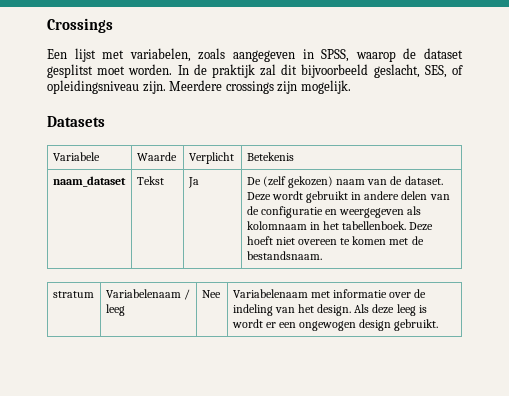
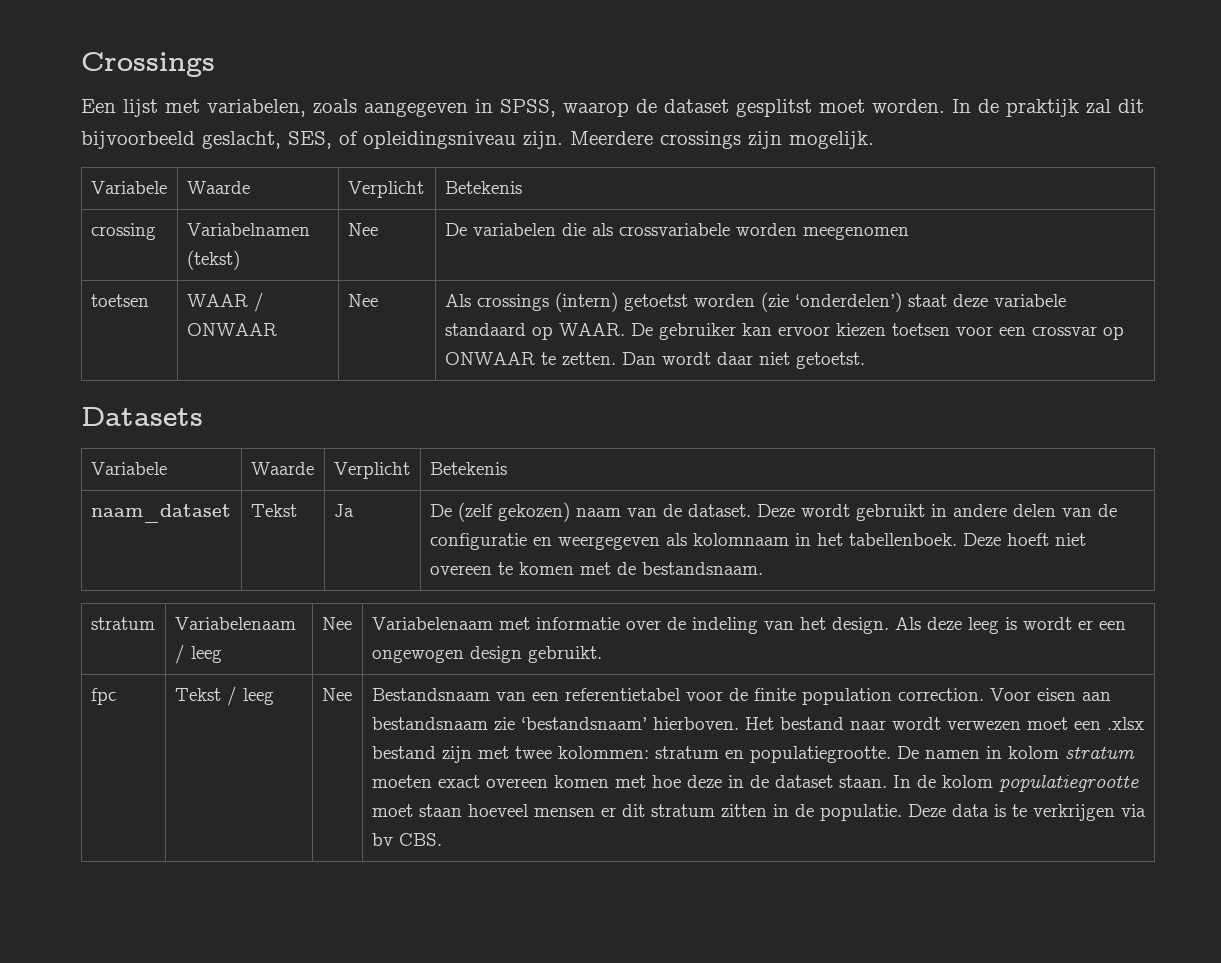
(351, 87) none -> [90,181,167,194] [186,181,250,194] [347,181,424,198] [444,181,522,194] [90,223,156,240] [186,223,310,236] [186,250,240,270] [347,223,378,236] [444,223,909,240] [90,294,149,307] [186,292,264,312] [186,323,277,336] [347,294,378,307] [444,292,1066,312] [444,323,1124,340] [444,352,865,369] // Variabele | Waarde | Verplicht | Betekenis // crossing | Variabelnamen (tekst) | Nee | De variabelen die als crossvariabele worden meegenomen // toetsen | WAAR / ONWAAR | Nee | Als crossings (intern) getoetst worden (zie ‘onderdelen’) staat deze variabele standaard op WAAR. De gebruiker kan ervoor kiezen toetsen voor een crossvar op ONWAAR te zetten. Dan wordt daar niet getoetst.
(439, 325) none -> [90,688,116,705] [174,686,274,706] [321,688,352,701] [371,688,1111,705] [371,717,1144,730] [371,746,1135,763] [371,775,1139,792] [371,804,1146,821] [371,833,442,846] // fpc | Tekst / leeg | Nee | Bestandsnaam van een referentietabel voor de finite population correction. Voor eisen aan bestandsnaam zie ‘bestandsnaam’ hierboven. Het bestand naar wordt verwezen moet een .xlsx bestand zijn met twee kolommen: stratum en populatiegrootte. De namen in kolom stratum moeten exact overeen komen met hoe deze in de dataset staan. In de kolom populatiegrootte moet staan hoeveel mensen er dit stratum zitten in de populatie. Deze data is te verkrijgen via bv CBS.

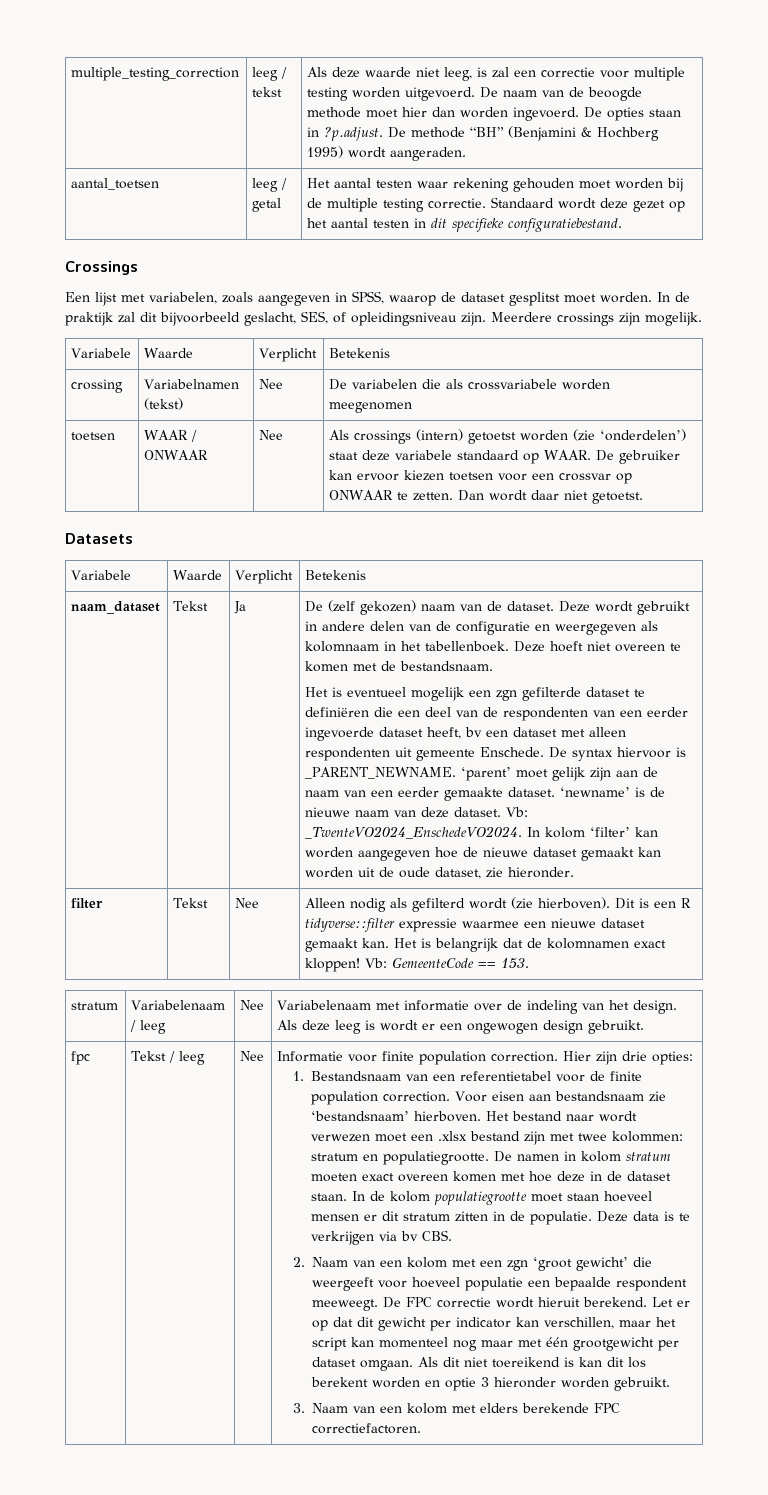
(81, 64) none -> [71,67,240,81] [252,67,288,81] [252,87,283,97] [307,67,686,81] [307,87,643,101] [307,107,682,121] [307,126,660,141] [307,146,467,161] [71,178,160,190] [252,178,288,192] [252,198,282,212] [307,178,684,192] [307,197,686,212] [307,218,623,232] multiple_testing_correction | leeg / tekst | Als deze waarde niet leeg, is zal een correctie voor multiple testing worden uitgevoerd. De naam van de beoogde methode moet hier dan worden ingevoerd. De opties staan in ?p.adjust. De methode “BH” (Benjamini & Hochberg 1995) wordt aangeraden. // aantal_toetsen | leeg / getal | Het aantal testen waar rekening gehouden moet worden bij de multiple testing correctie. Standaard wordt deze gezet op het aantal testen in dit specifieke configuratiebestand. //
(763, 568) none -> [305,687,646,701] [305,707,689,721] [305,727,627,741] [305,747,687,761] [305,767,659,781] [305,787,666,801] [305,807,529,818] [305,826,659,839] [305,847,662,861] [305,867,575,879] [71,898,104,909] [173,898,209,908] [235,898,260,908] [305,897,692,912] [305,918,646,932] [305,938,667,952] [305,958,530,972] // Het is eventueel mogelijk een zgn gefilterde dataset te definiëren die een deel van de respondenten van een eerder ingevoerde dataset heeft, bv een dataset met alleen respondenten uit gemeente Enschede. De syntax hiervoor is _PARENT_NEWNAME. ‘parent’ moet gelijk zijn aan de naam van een eerder gemaakte dataset. ‘newname’ is de nieuwe naam van deze dataset. Vb: _TwenteVO2024_EnschedeVO2024. In kolom ‘filter’ kan worden aangegeven hoe de nieuwe dataset gemaakt kan worden uit de oude dataset, zie hieronder. // filter | Tekst | Nee | Alleen nodig als gefilterd wordt (zie hierboven). Dit is een R tidyverse::filter expressie waarmee een nieuwe dataset gemaakt kan. Het is belangrijk dat de kolomnamen exact kloppen! Vb: GemeenteCode == 153.
(352, 694) none -> [277,1051,694,1065] [292,1071,304,1081] Informatie voor finite population correction. Hier zijn drie opties: // 1.
(442, 839) none -> [292,1257,652,1271] [311,1277,687,1291] [311,1297,690,1311] [311,1317,676,1331] [311,1337,679,1351] [311,1357,646,1371] [310,1377,670,1391] [292,1403,620,1414] [311,1423,421,1434] // 2. Naam van een kolom met een zgn ‘groot gewicht’ die weergeeft voor hoeveel populatie een bepaalde respondent meeweegt. De FPC correctie wordt hieruit berekend. Let er op dat dit gewicht per indicator kan verschillen, maar het script kan momenteel nog maar met één grootgewicht per dataset omgaan. Als dit niet toereikend is kan dit los berekent worden en optie 3 hieronder worden gebruikt. // 3. Naam van een kolom met elders berekende FPC correctiefactoren.

